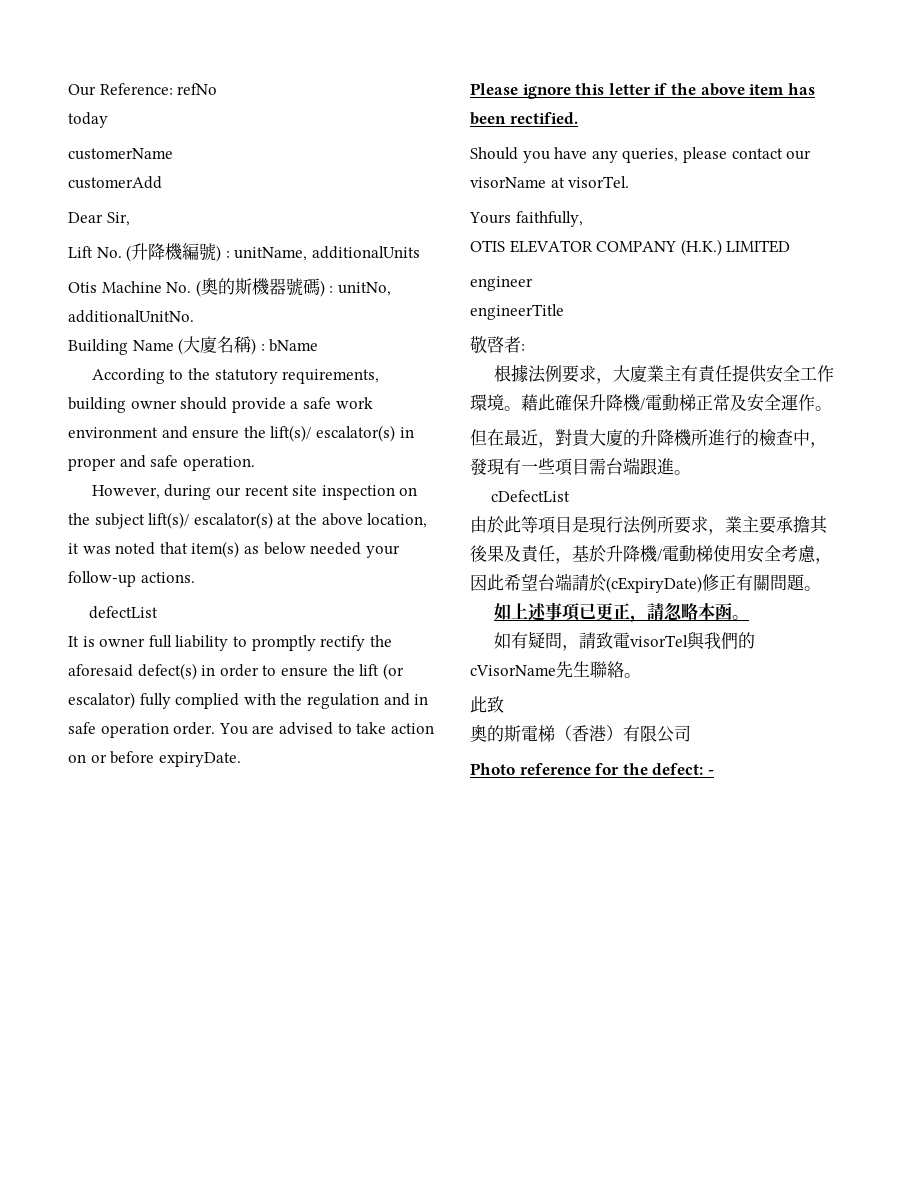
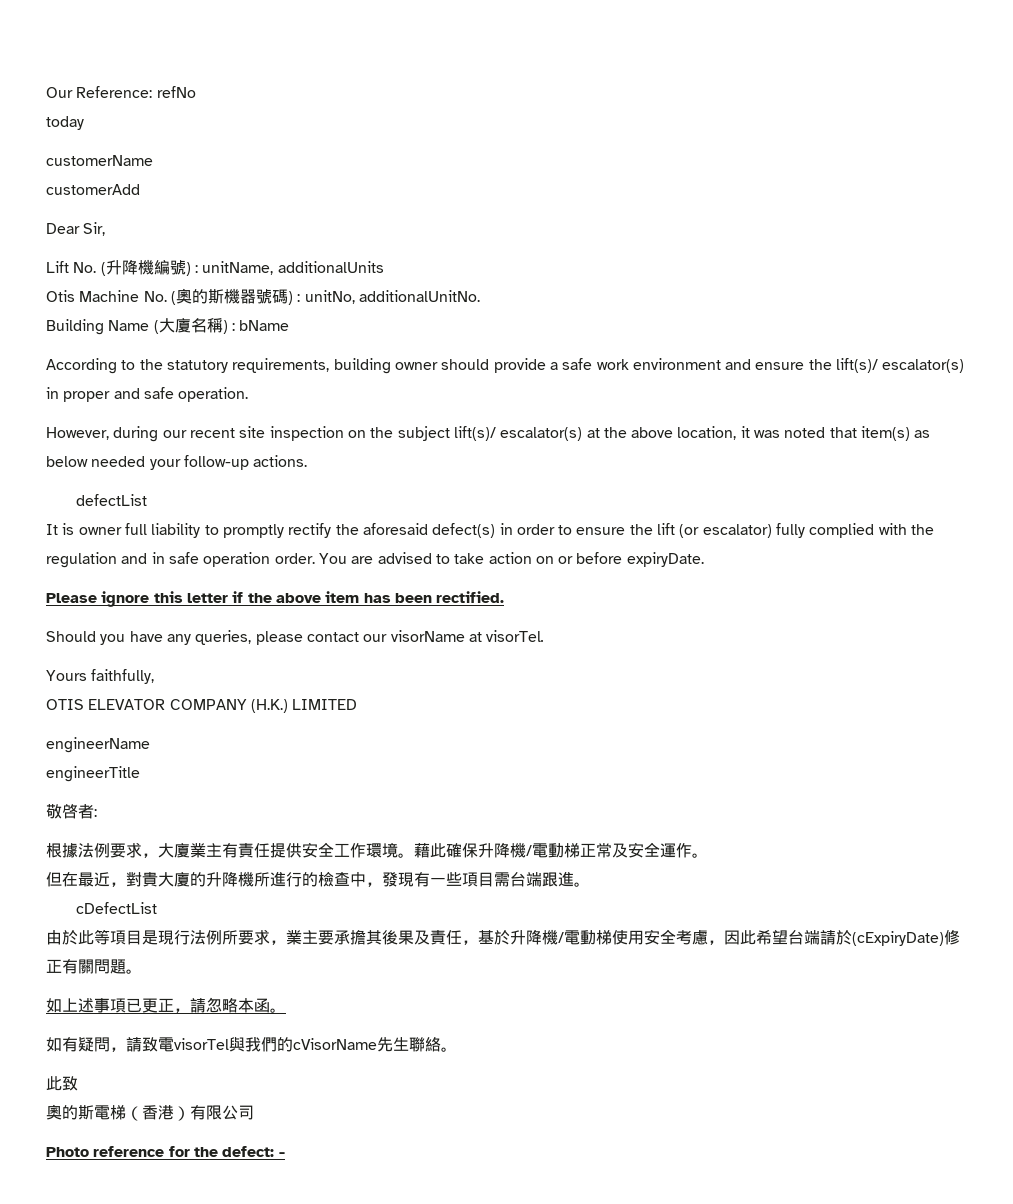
[470,276,533,291] engineer -> [46,737,150,753] engineerName

